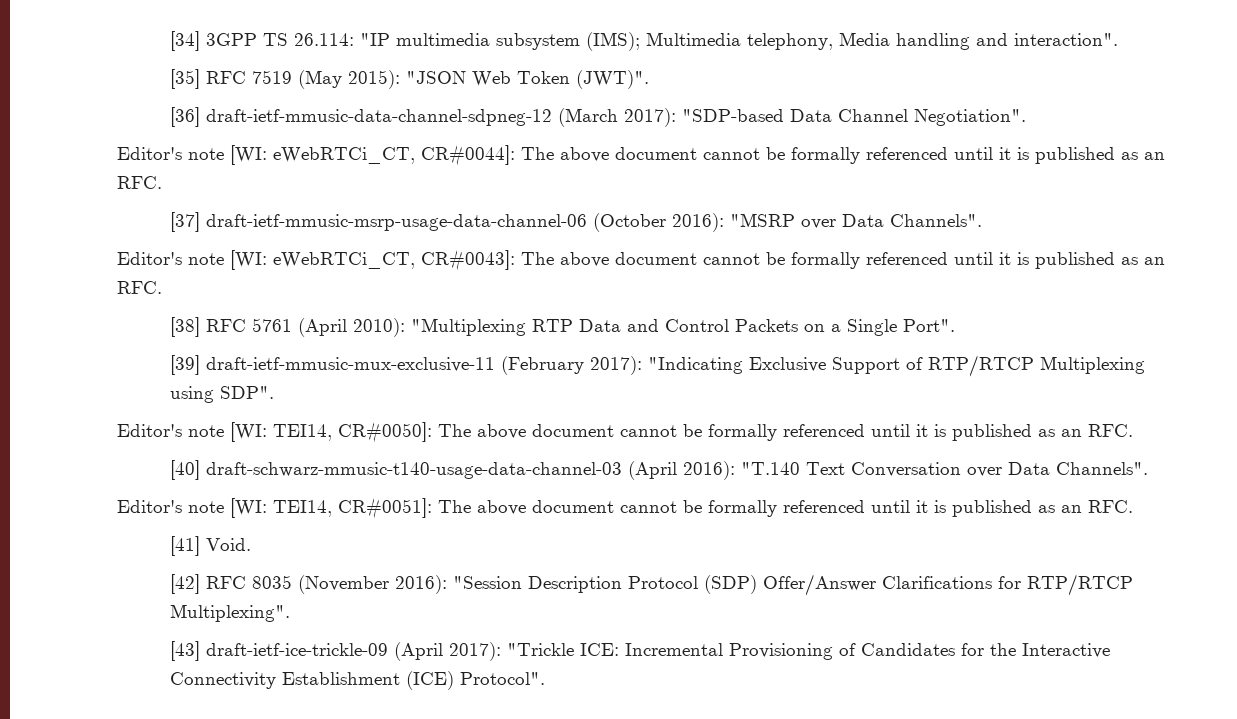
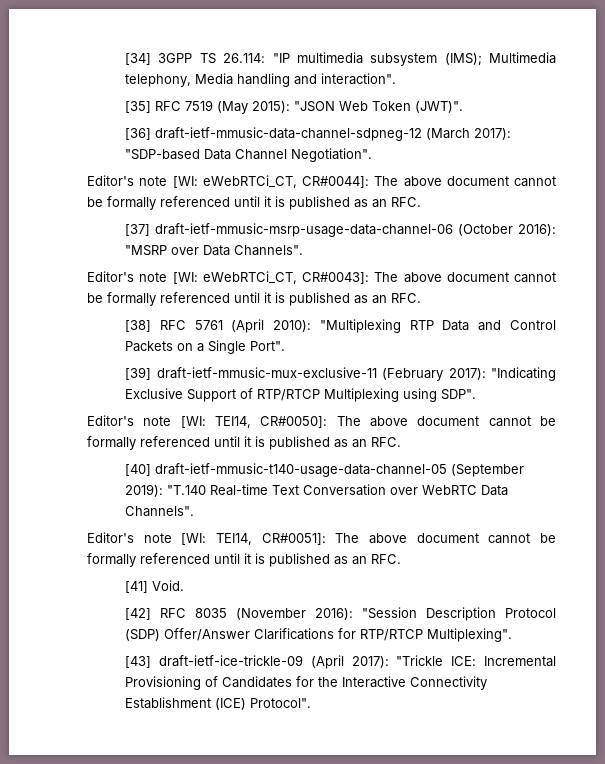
[206,461,801,480] draft-schwarz-mmusic-t140-usage-data-channel-03 (April 2016): "T.140 -> [155,463,525,477] [125,484,269,497] draft-ietf-mmusic-t140-usage-data-channel-05 (September 2019): "T.140 Real-time
(1003, 472) none -> [422,485,478,495] WebRTC

